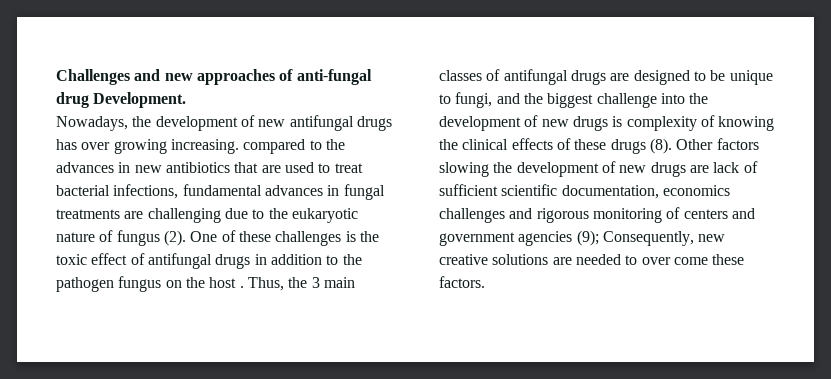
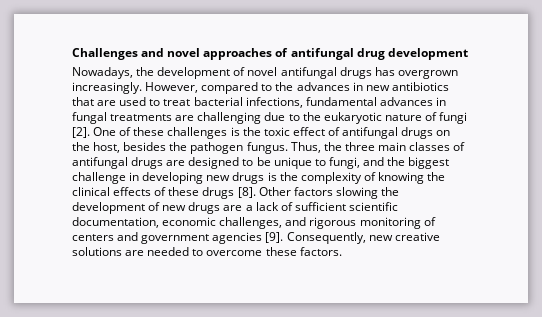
[164,73,193,81] new -> [167,48,201,57] novel
[296,69,372,85] [56,92,187,108] anti-fungal drug Development. -> [290,48,468,60] antifungal drug development
[258,119,286,127] new -> [247,67,278,76] novel
[81,139,239,154] over growing increasing. -> [397,70,458,79] [72,82,199,94] overgrown increasingly. However,
[116,230,186,246] fungus (2). -> [439,112,468,124] [72,127,90,138] fungi [2].
[254,254,362,265] [56,276,244,292] in addition to the pathogen fungus on the host . -> [436,130,451,136] [72,142,288,154] on the host, besides the pathogen fungus.
[311,277,320,288] 3 -> [344,142,375,151] three
[660,93,709,104] [439,115,539,131] into the development of -> [129,172,204,184] in developing
(623, 121) none -> [279,172,298,181] the
[649,138,672,154] (8). -> [237,187,256,198] [8].
(709, 169) none -> [245,205,253,211] a
[662,185,730,196] [439,208,505,223] economics challenges -> [162,217,283,229] economic challenges,
[576,230,599,246] (9); -> [265,232,284,243] [9].
[641,257,708,265] over come -> [206,250,263,256] overcome

